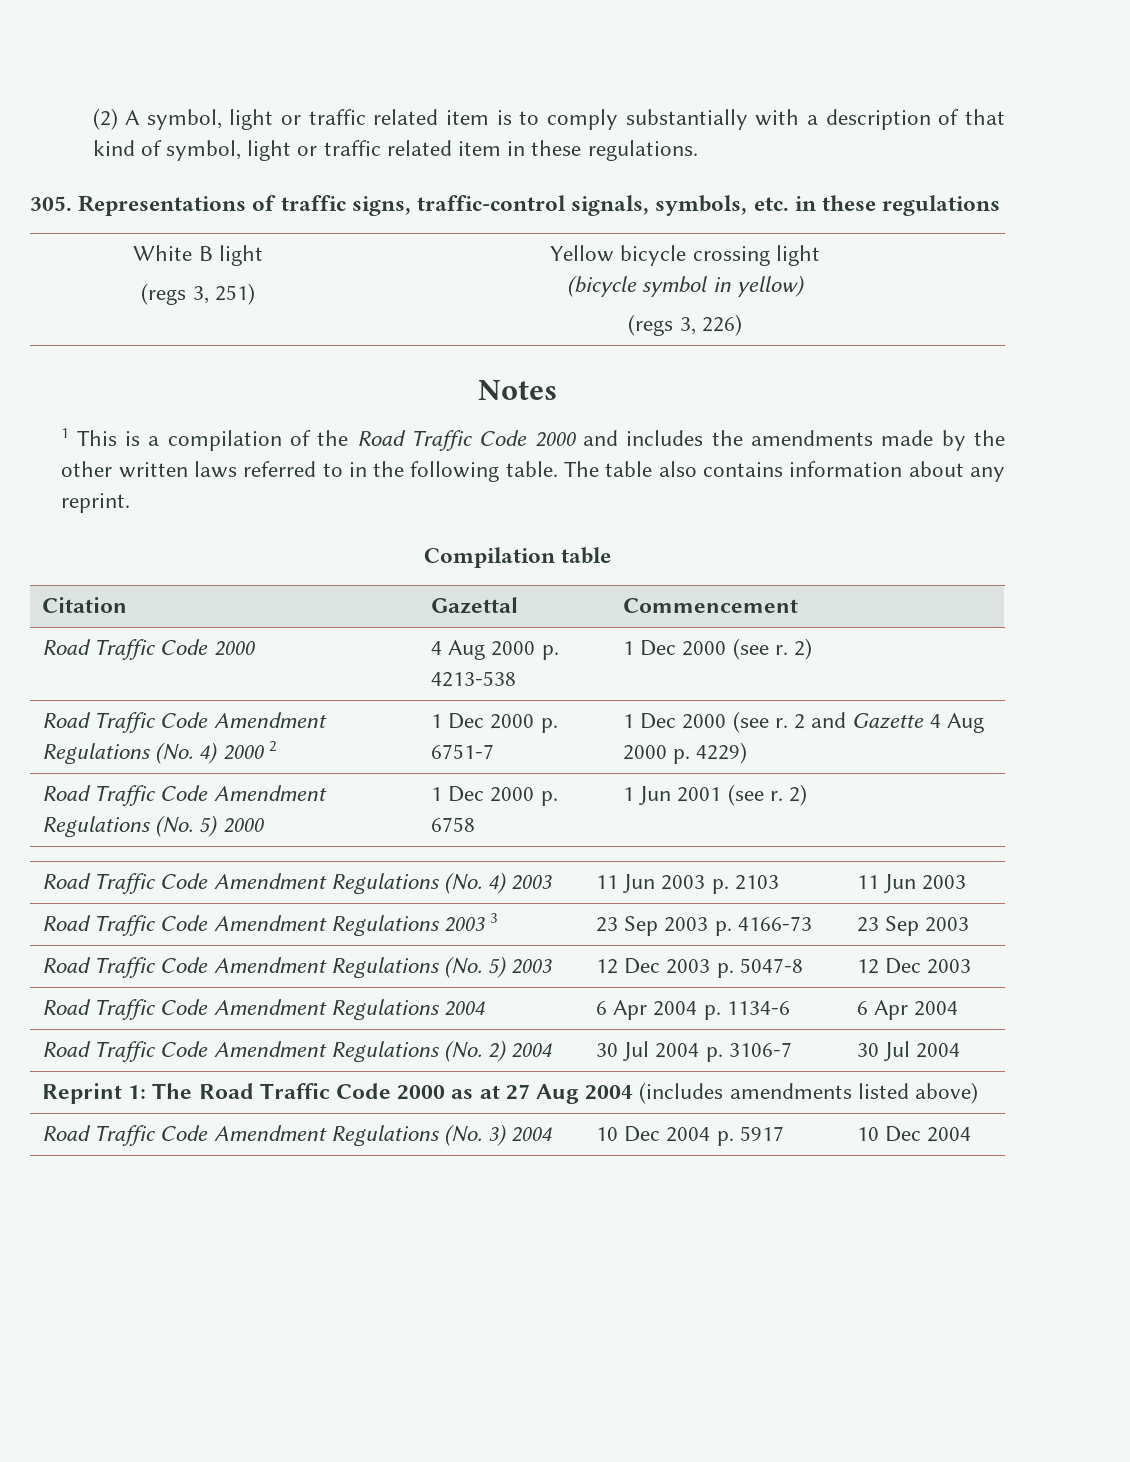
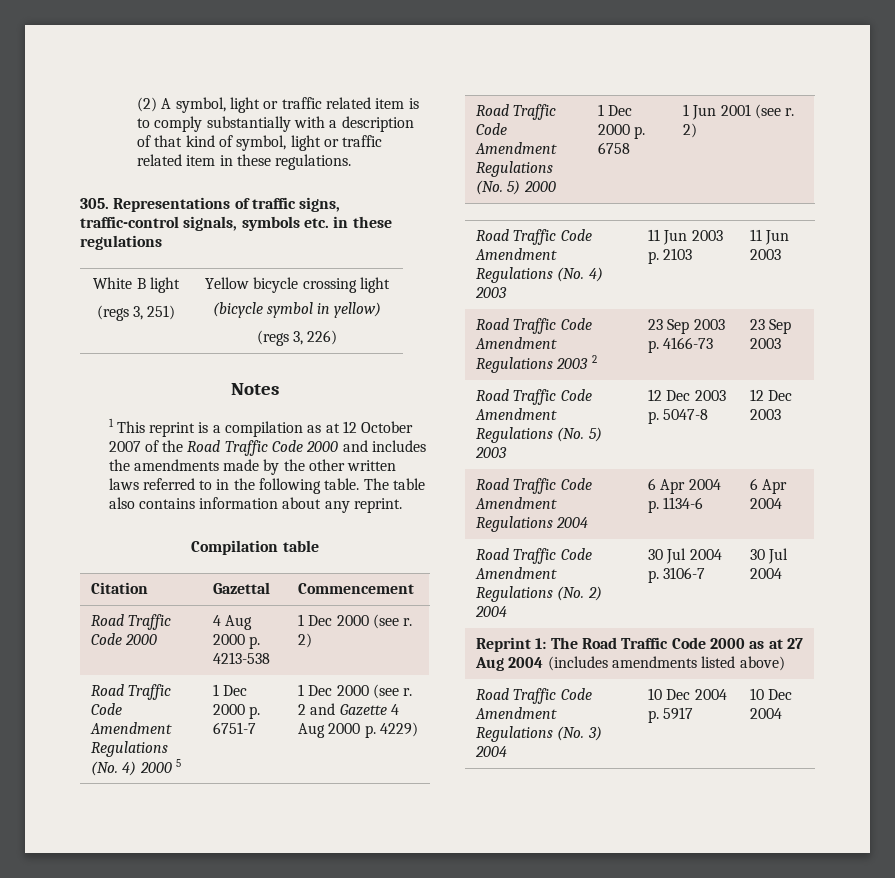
[655,195,748,216] symbols, -> [241,216,300,231] symbols
(117, 438) none -> [149,422,196,437] reprint
(282, 440) none -> [307,421,414,433] [108,441,141,452] as at 12 October 2007
[268,741,276,752] 2 -> [175,759,181,767] 5
[490,913,498,923] 3 -> [591,355,597,363] 2

